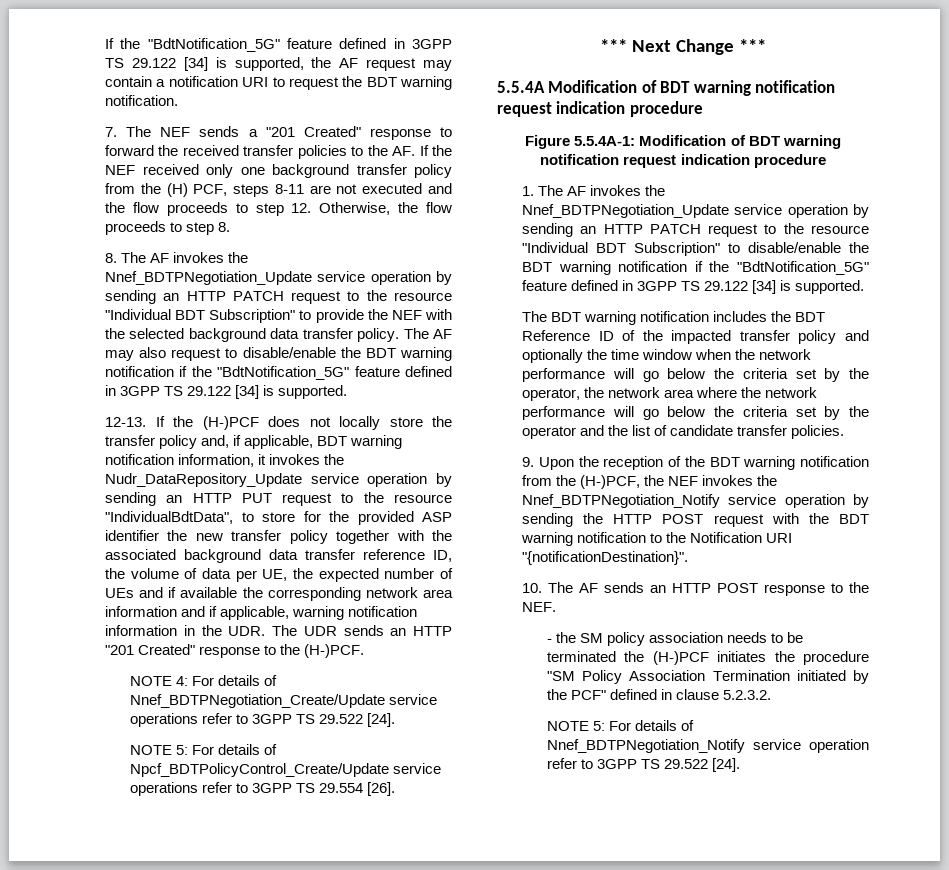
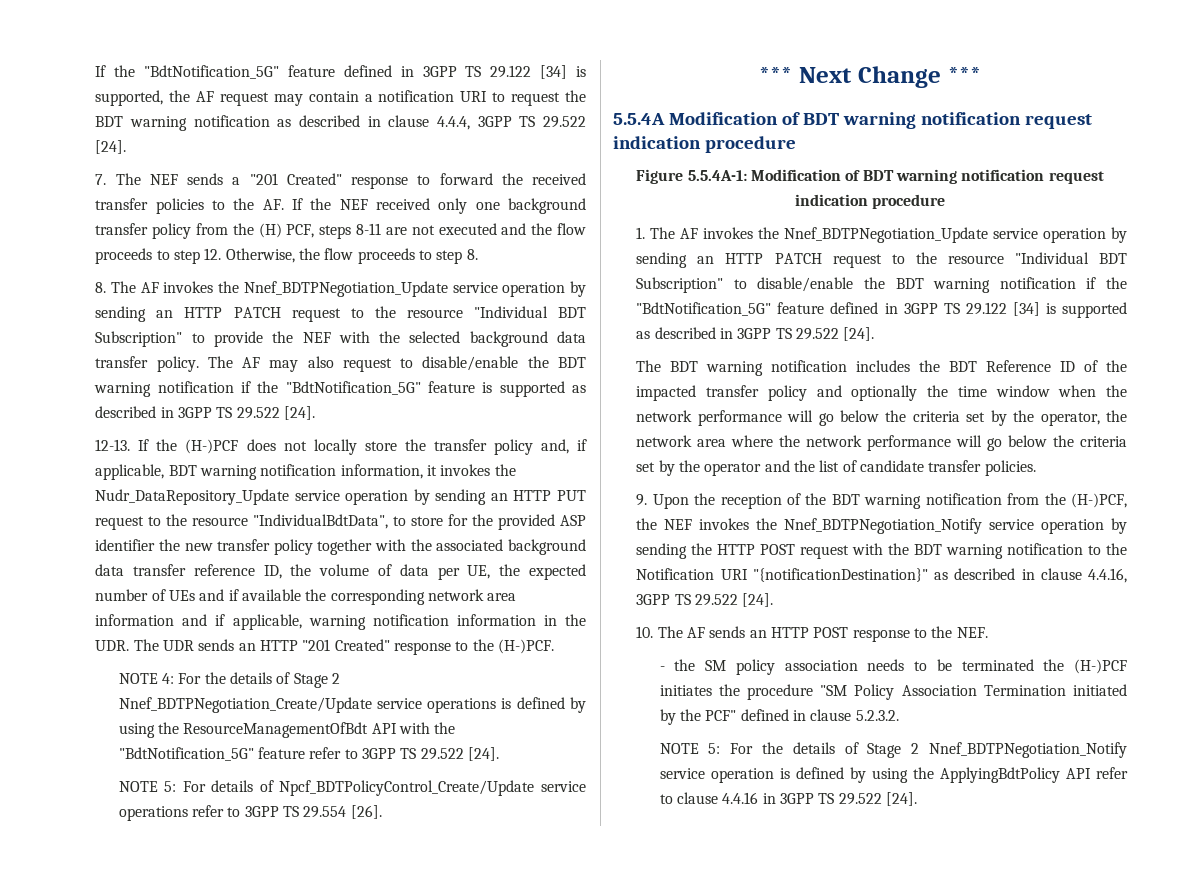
[105,95,179,106] notification. -> [193,115,586,130] [95,140,127,154] notification as described in clause 4.4.4, 3GPP TS 29.522 [24].
[405,366,452,377] [105,385,348,399] defined in 3GPP TS 29.122 [34] is supported. -> [482,381,586,397] [95,406,315,420] is supported as described in 3GPP TS 29.522 [24].
[218,675,278,686] details of -> [204,672,340,688] the details of Stage 2
(199, 720) none -> [501,697,586,713] [118,722,456,738] [118,747,305,761] is defined by using the ResourceManagementOfBdt API with the "BdtNotification_5G" feature
[795,280,865,294] supported. -> [1062,302,1128,318] [636,327,875,341] supported as described in 3GPP TS 29.522 [24].
[522,551,689,565] "{notificationDestination}". -> [752,568,1127,583] [636,593,774,607] "{notificationDestination}" as described in clause 4.4.16, 3GPP TS 29.522 [24].
[635,720,695,731] [547,739,869,753] [547,758,594,769] details of Nnef_BDTPNegotiation_Notify service operation refer to -> [762,742,1127,758] [659,767,1128,783] [659,792,776,804] the details of Stage 2 Nnef_BDTPNegotiation_Notify service operation is defined by using the ApplyingBdtPolicy API refer to clause 4.4.16 in

